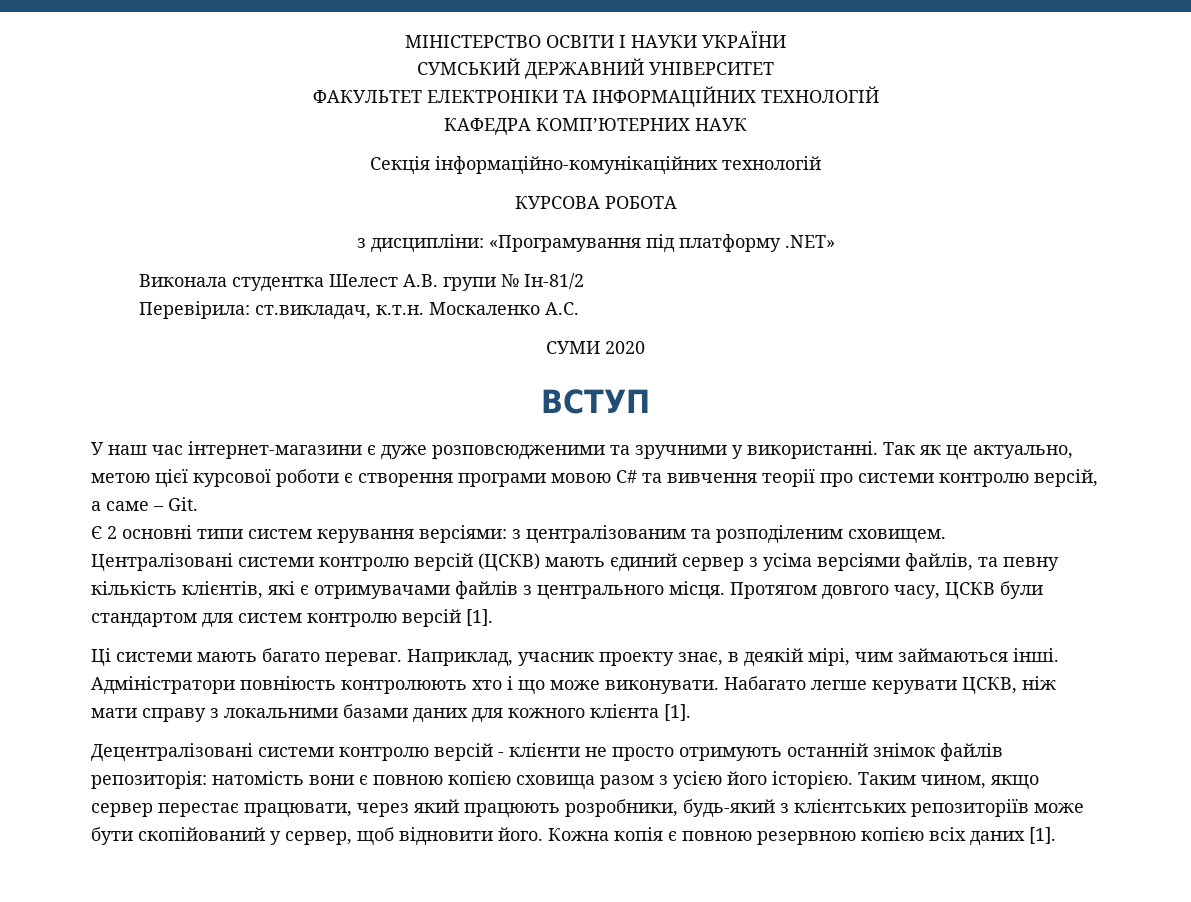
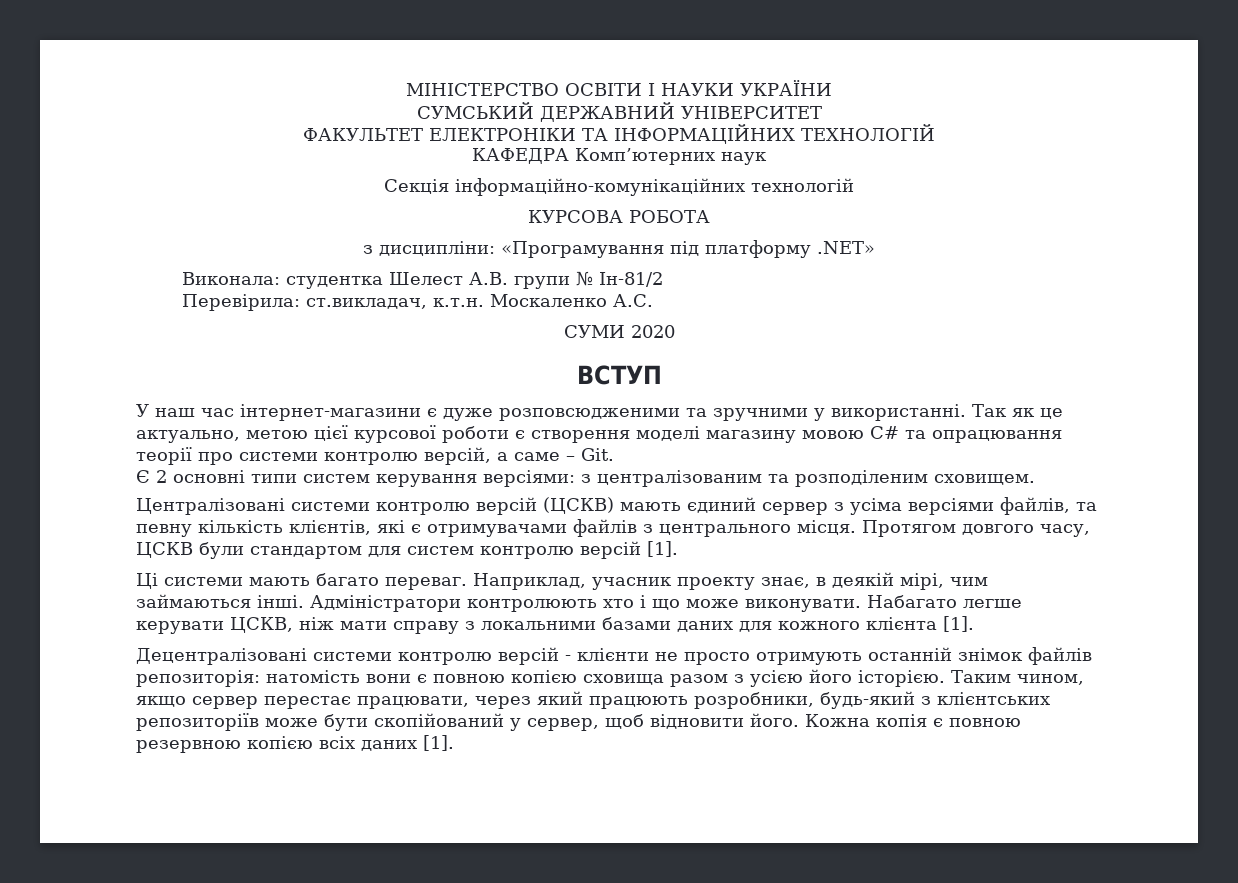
[536,118,747,131] КОМП’ЮТЕРНИХ НАУК -> [575,148,767,165] Комп’ютерних наук
[138,274,227,287] Виконала -> [182,272,281,285] Виконала:
[458,473,546,487] програми -> [636,426,796,443] моделі магазину
[667,473,757,483] вивчення -> [932,430,1062,443] опрацювання
[240,676,336,690] повніюсть -> (461, 603) none

